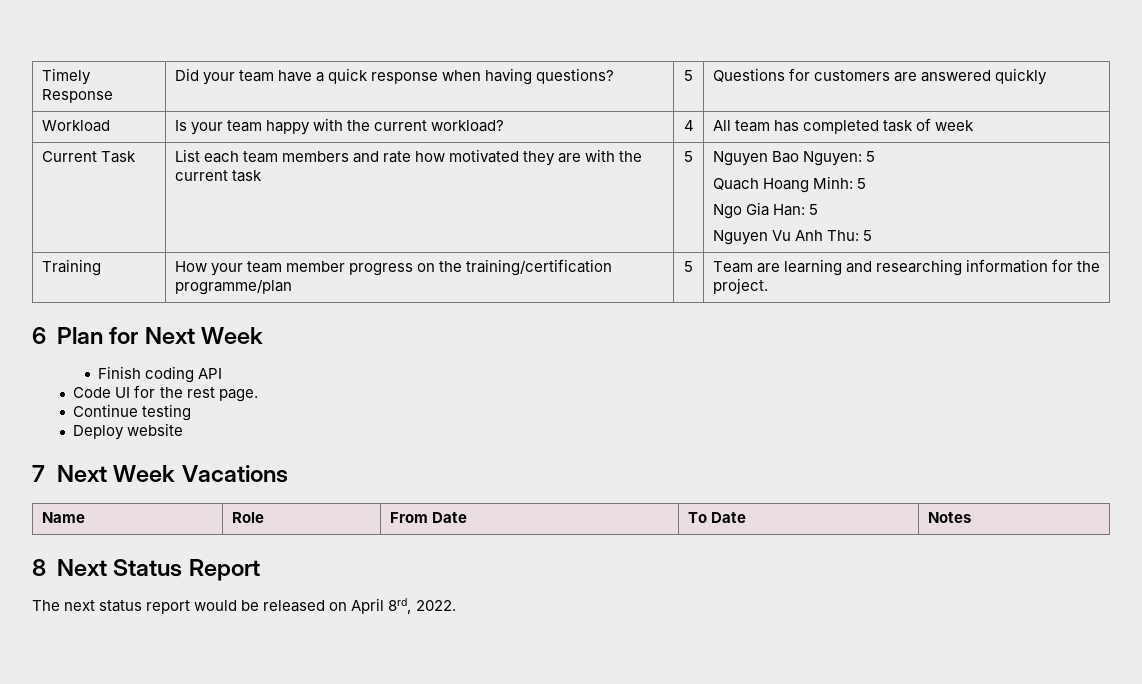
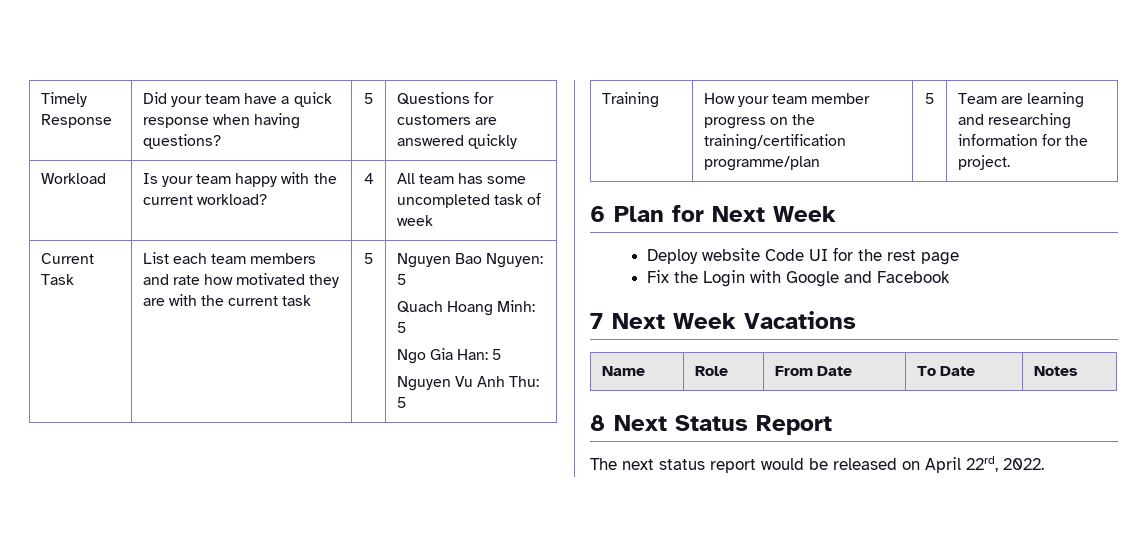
[802,120,879,134] completed -> [487,176,527,184] [396,194,490,208] some uncompleted
[98,366,223,383] Finish coding API // -> [647,248,761,264] Deploy website
[218,389,258,402] [73,404,192,421] [73,423,184,440] page. // Continue testing // Deploy website -> [921,252,960,265] [647,270,951,287] page // Fix the Login with Google and Facebook
[388,598,412,614] 8rd, -> [966,456,998,472] 22rd,

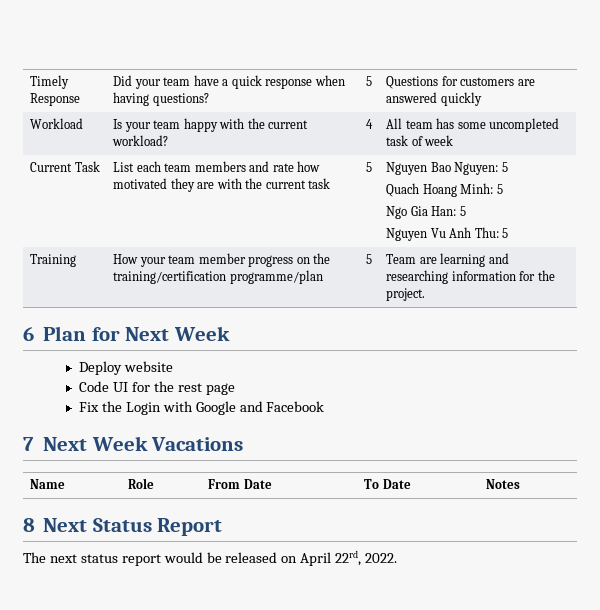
(761, 254) none -> (173, 366) //

